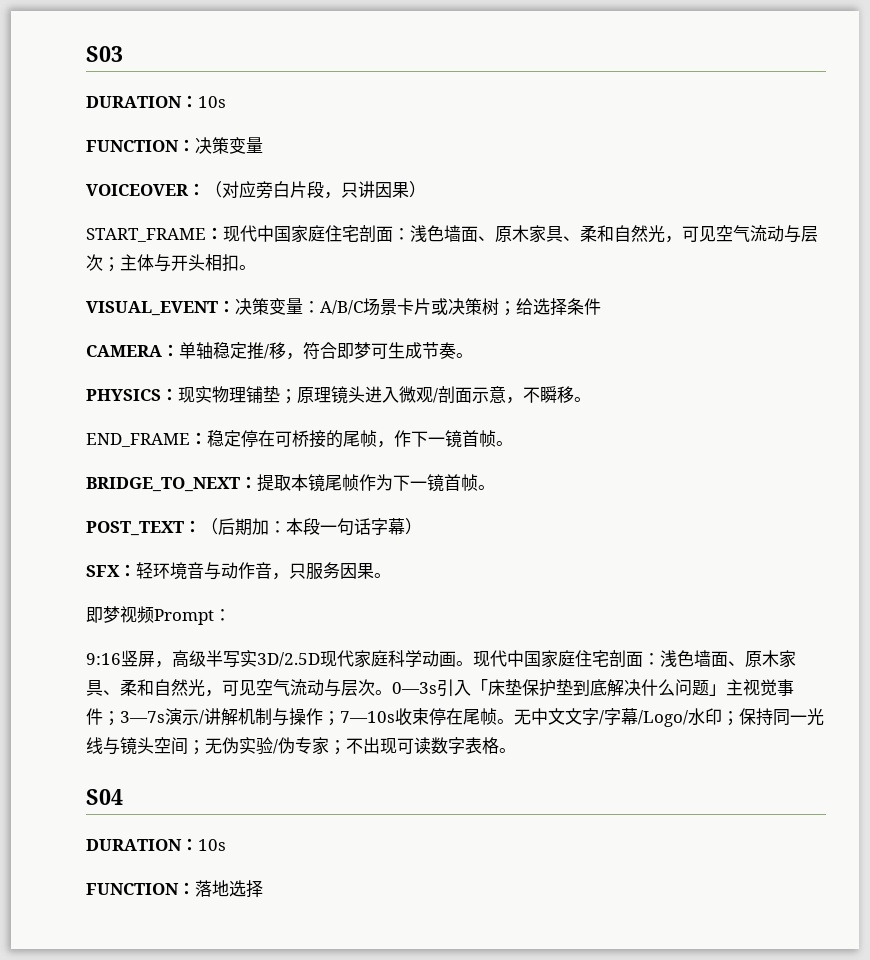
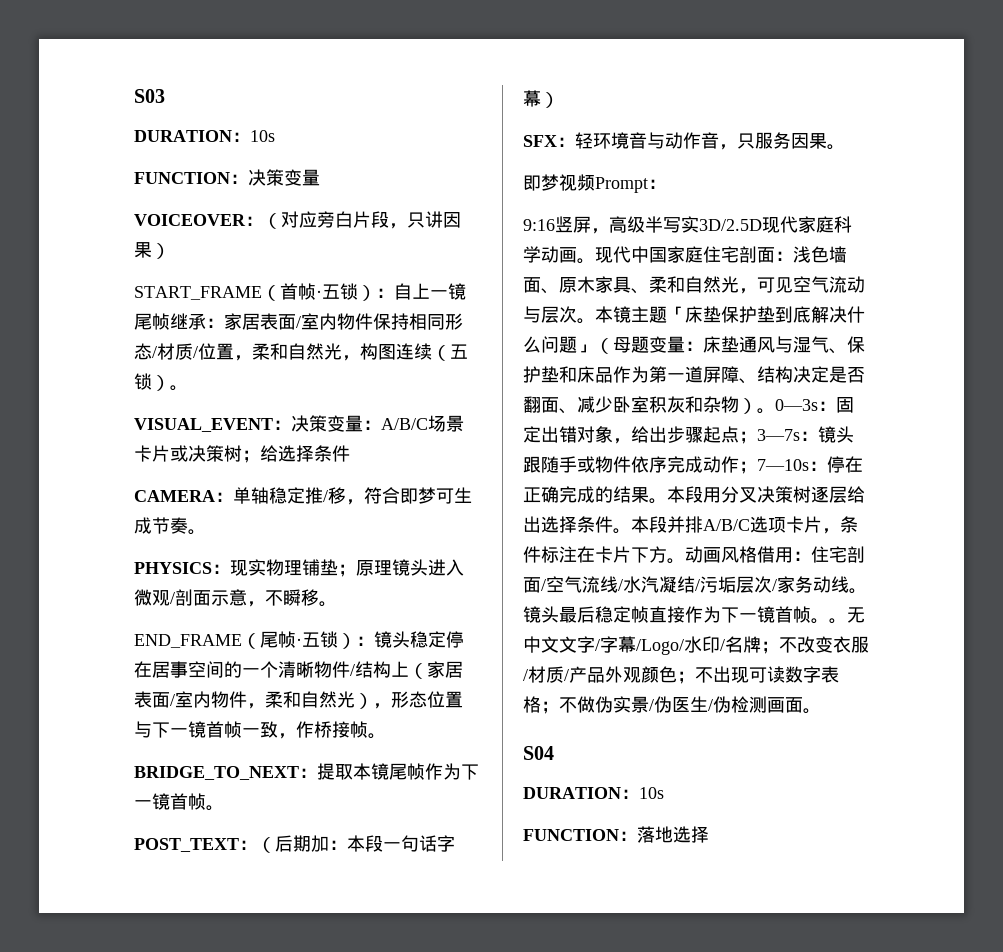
[206,225,818,243] [86,254,239,272] ：现代中国家庭住宅剖面：浅色墙面、原木家具、柔和自然光，可见空气流动与层次；主体与开头相扣 -> [262,283,466,301] [134,313,463,330] [134,343,468,361] [134,373,170,391] （首帧·五锁）：自上一镜尾帧继承：家居表面/室内物件保持相同形态/材质/位置，柔和自然光，构图连续（五锁）
[190,430,479,448] ：稳定停在可桥接的尾帧，作下一镜首 -> [242,631,464,649] [134,661,463,679] [134,691,463,709] [134,721,350,739] （尾帧·五锁）：镜头稳定停在居事空间的一个清晰物件/结构上（家居表面/室内物件，柔和自然光），形态位置与下一镜首帧一致，作桥接
[392,679,471,697] 0—3s引入 -> [595,306,667,323] 本镜主题
[726,679,794,696] [86,708,497,726] 主视觉事件；3—7s演示/讲解机制与操作；7—10s收束停在尾帧 -> [595,336,865,354] [523,366,865,384] [523,396,854,414] [523,426,854,444] [523,456,863,474] [523,486,865,504] [523,516,858,534] [523,546,865,564] [523,576,867,594] [523,606,829,624] （母题变量：床垫通风与湿气、保护垫和床品作为第一道屏障、结构决定是否翻面、减少卧室积灰和杂物）。0—3s：固定出错对象，给出步骤起点；3—7s：镜头跟随手或物件依序完成动作；7—10s：停在正确完成的结果。本段用分叉决策树逐层给出选择条件。本段并排A/B/C选项卡片，条件标注在卡片下方。动画风格借用：住宅剖面/空气流线/水汽凝结/污垢层次/家务动线。镜头最后稳定帧直接作为下一镜首帧。
[722,708,824,726] [86,737,329,755] ；保持同一光线与镜头空间；无伪实验/伪专家 -> [720,636,869,654] [523,666,677,683] /名牌；不改变衣服/材质/产品外观颜色
(499, 745) none -> [541,696,803,714] ；不做伪实景/伪医生/伪检测画面

